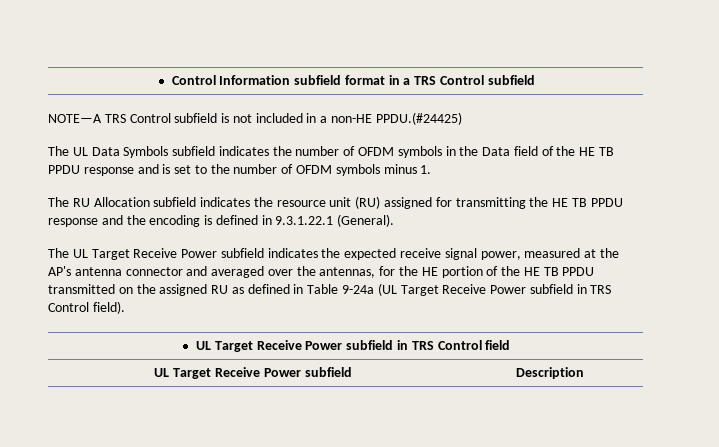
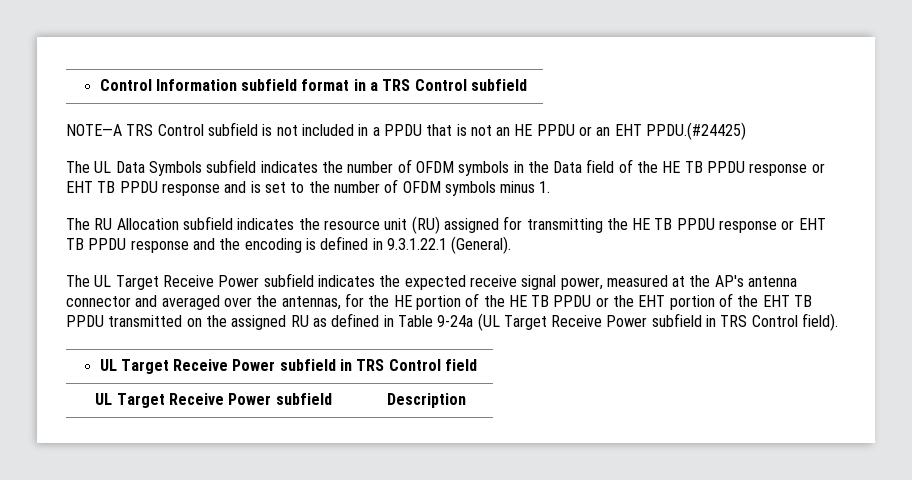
[331,114,373,123] non-HE -> [383,124,642,136] PPDU that is not an HE PPDU or an EHT
(134, 171) none -> [811,163,825,173] [66,181,220,196] or EHT TB PPDU response
(98, 222) none -> [781,218,826,230] [66,238,189,253] or EHT TB PPDU response
(595, 271) none -> [595,293,813,310] [66,315,104,327] or the EHT portion of the EHT TB PPDU

